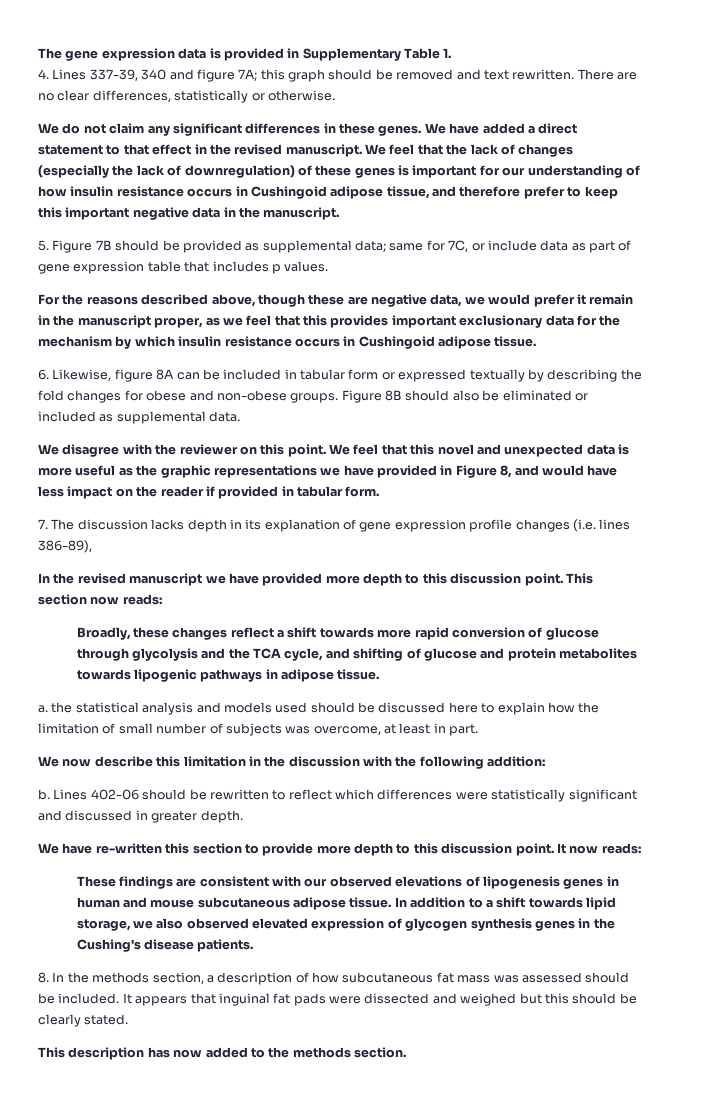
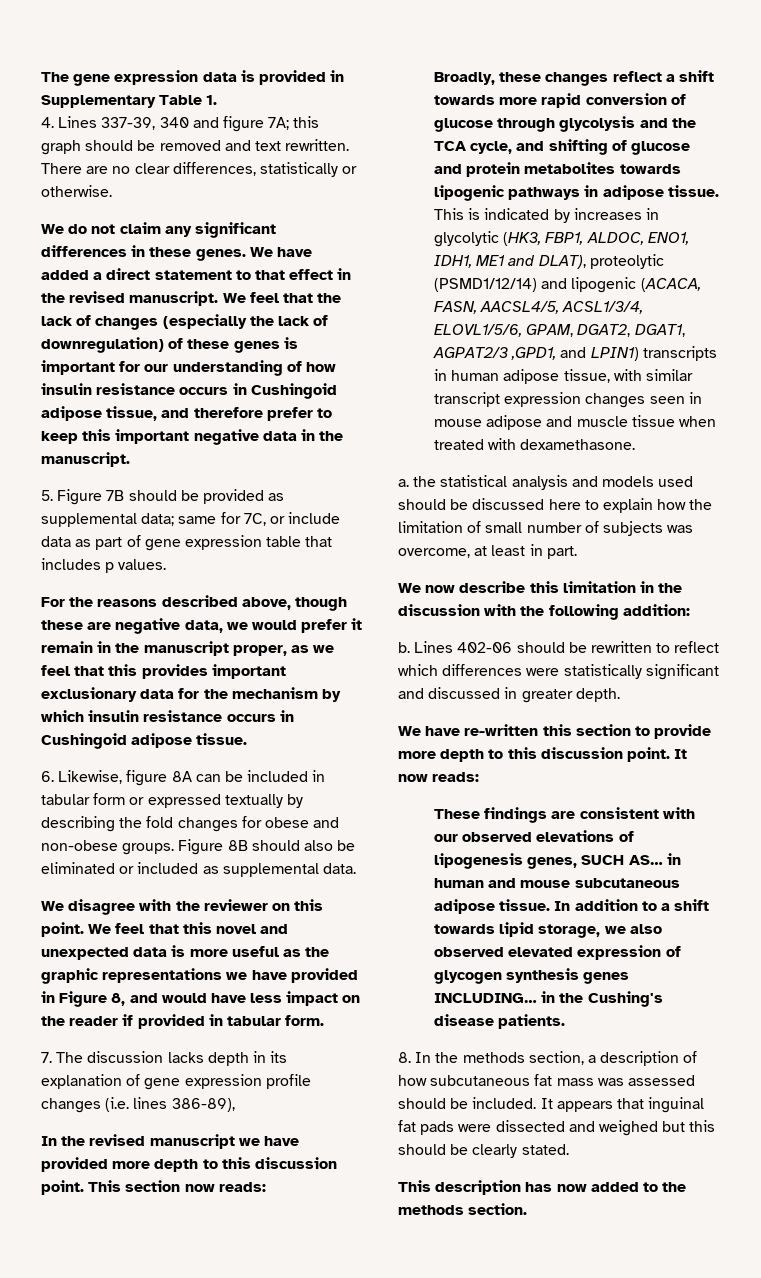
(380, 674) none -> [433,208,659,223] [433,231,689,247] [433,254,664,269] [433,277,701,293] [433,301,644,314] [433,324,685,337] [432,346,717,361] [433,369,693,384] [433,392,702,408] [433,415,716,430] [433,438,636,450] This is indicated by increases in glycolytic (HK3, FBP1, ALDOC, ENO1, IDH1, ME1 and DLAT), proteolytic (PSMD1/12/14) and lipogenic (ACACA, FASN, AACSL4/5, ACSL1/3/4, ELOVL1/5/6, GPAM, DGAT2, DGAT1, AGPAT2/3 ,GPD1, and LPIN1) transcripts in human adipose tissue, with similar transcript expression changes seen in mouse adipose and muscle tissue when treated with dexamethasone.
[563,878,604,889] genes -> [527,855,663,869] genes, SUCH AS…
(575, 925) none -> [433,993,537,1003] INCLUDING…

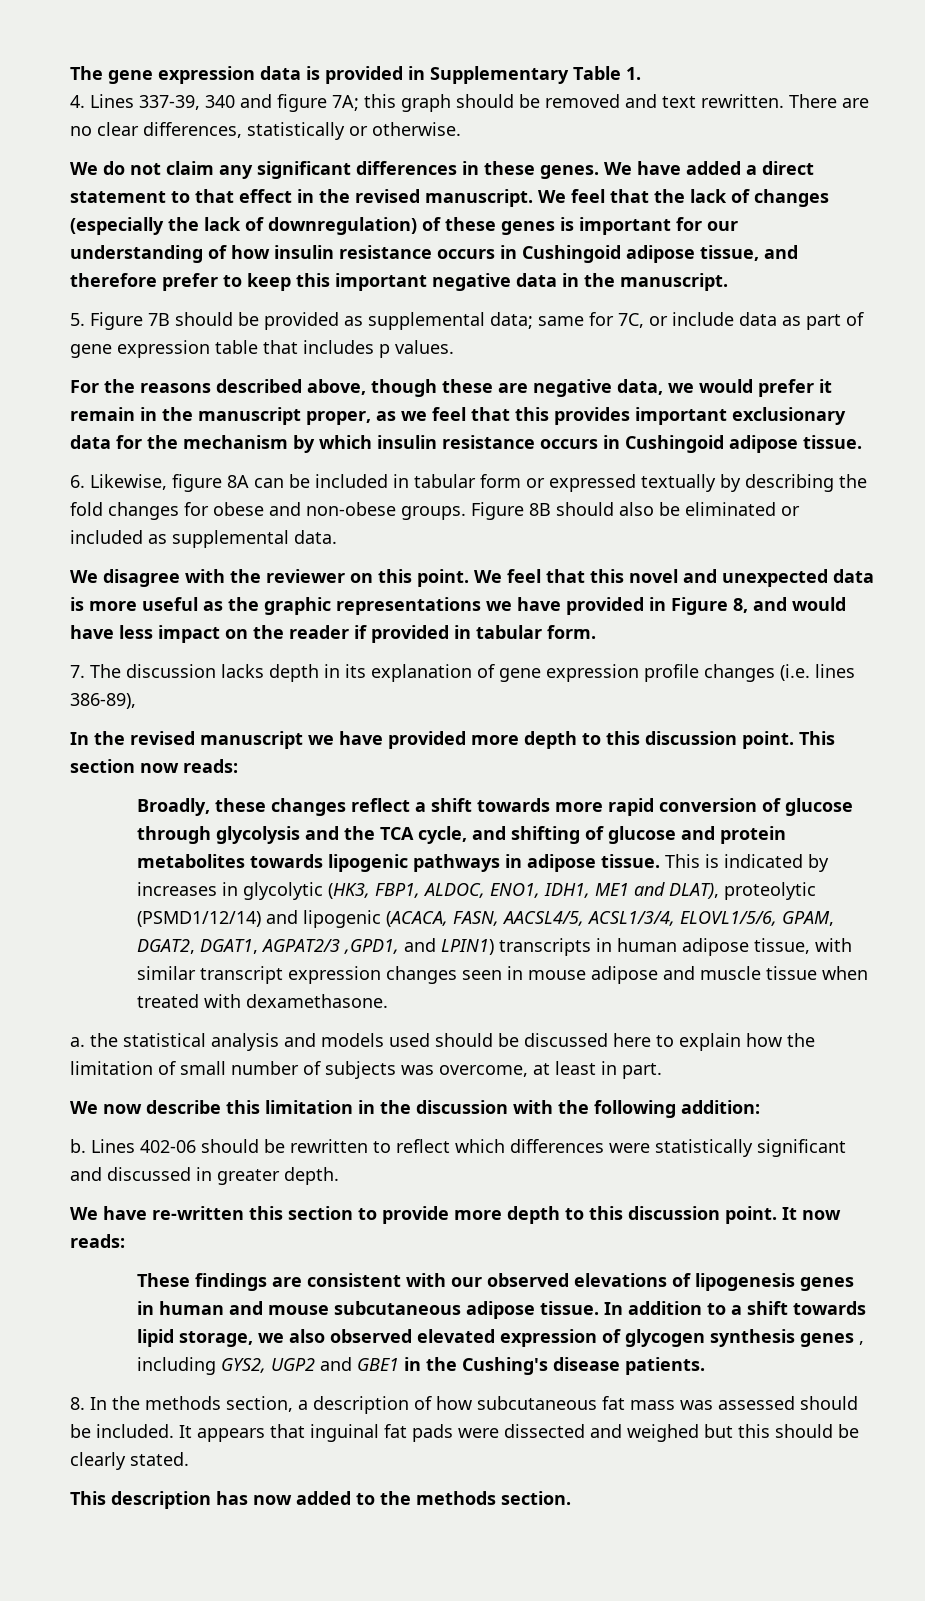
[527,855,663,869] genes, SUCH AS… -> [800,1277,855,1291] genes
[433,993,537,1003] INCLUDING… -> [859,1341,865,1345] [137,1357,400,1375] , including GYS2, UGP2 and GBE1

